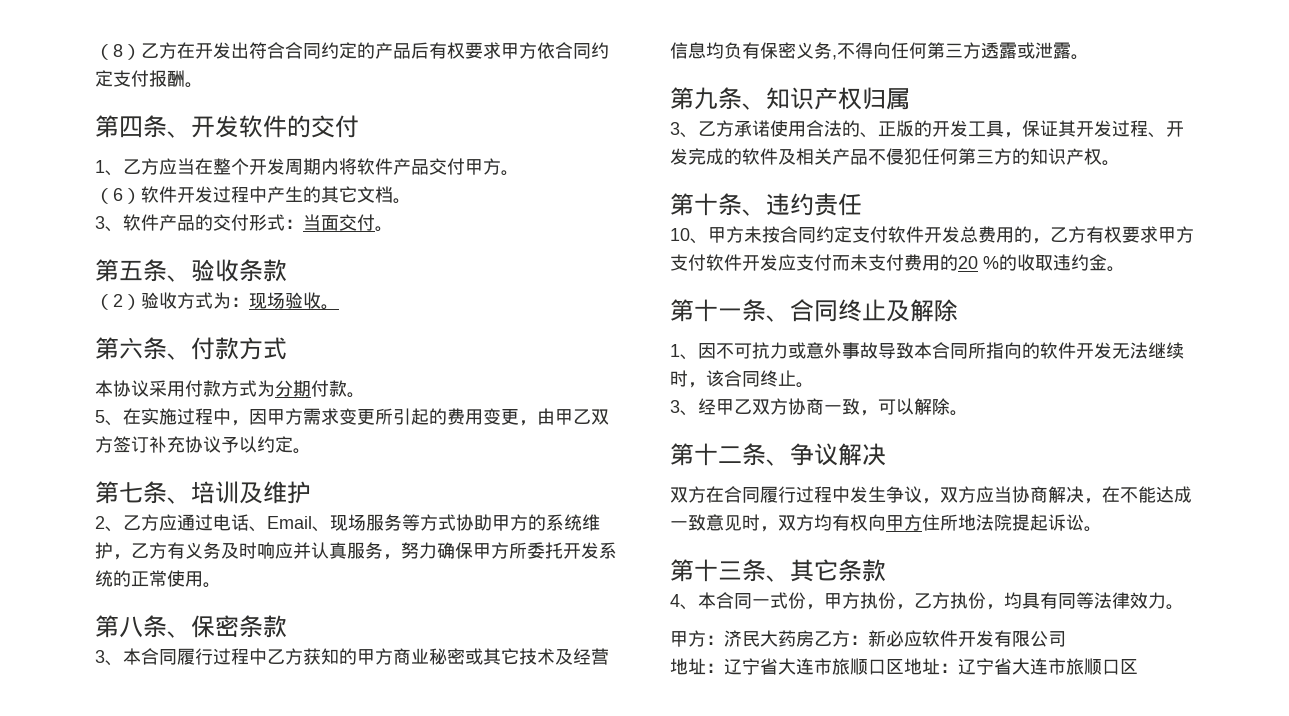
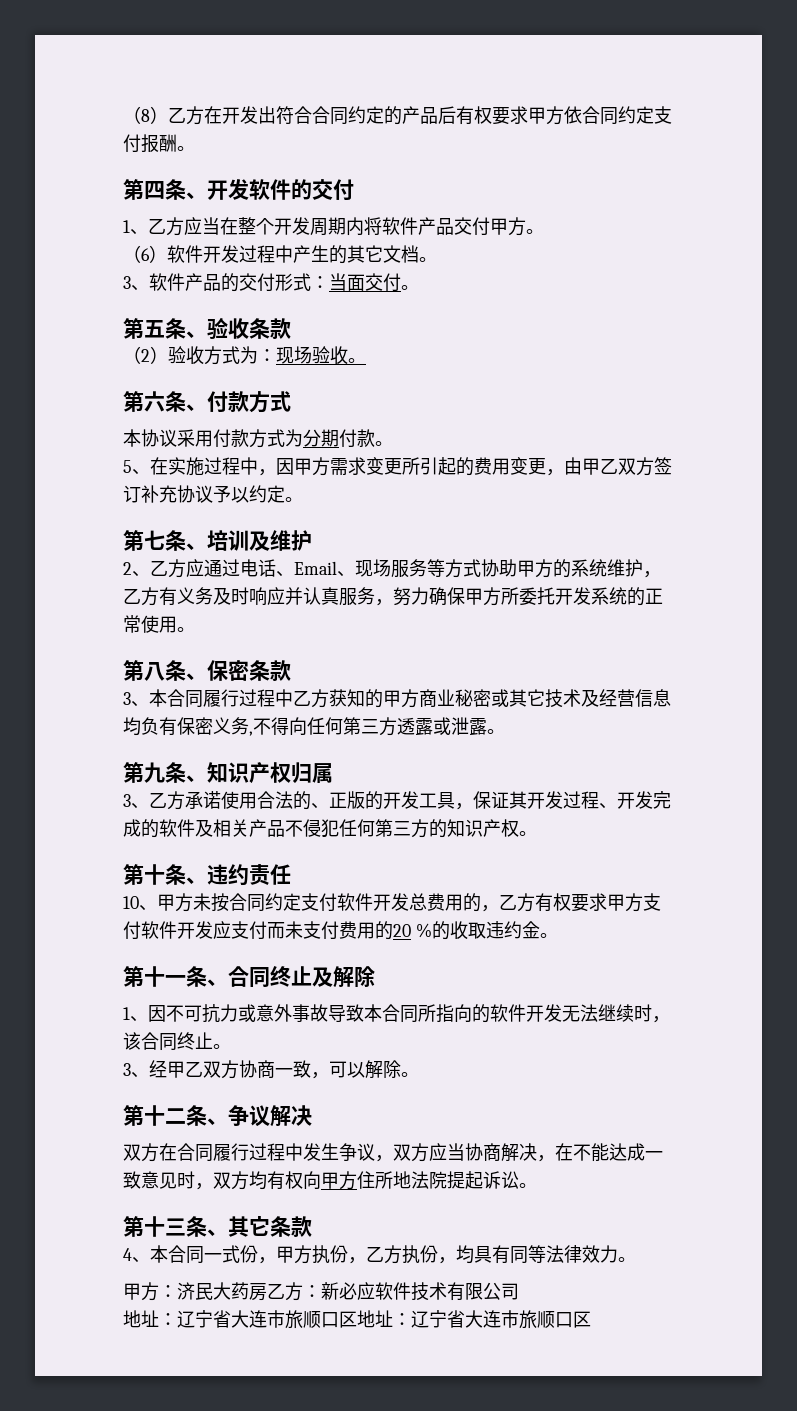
[958,630,994,647] 开发 -> [411,1282,447,1301] 技术

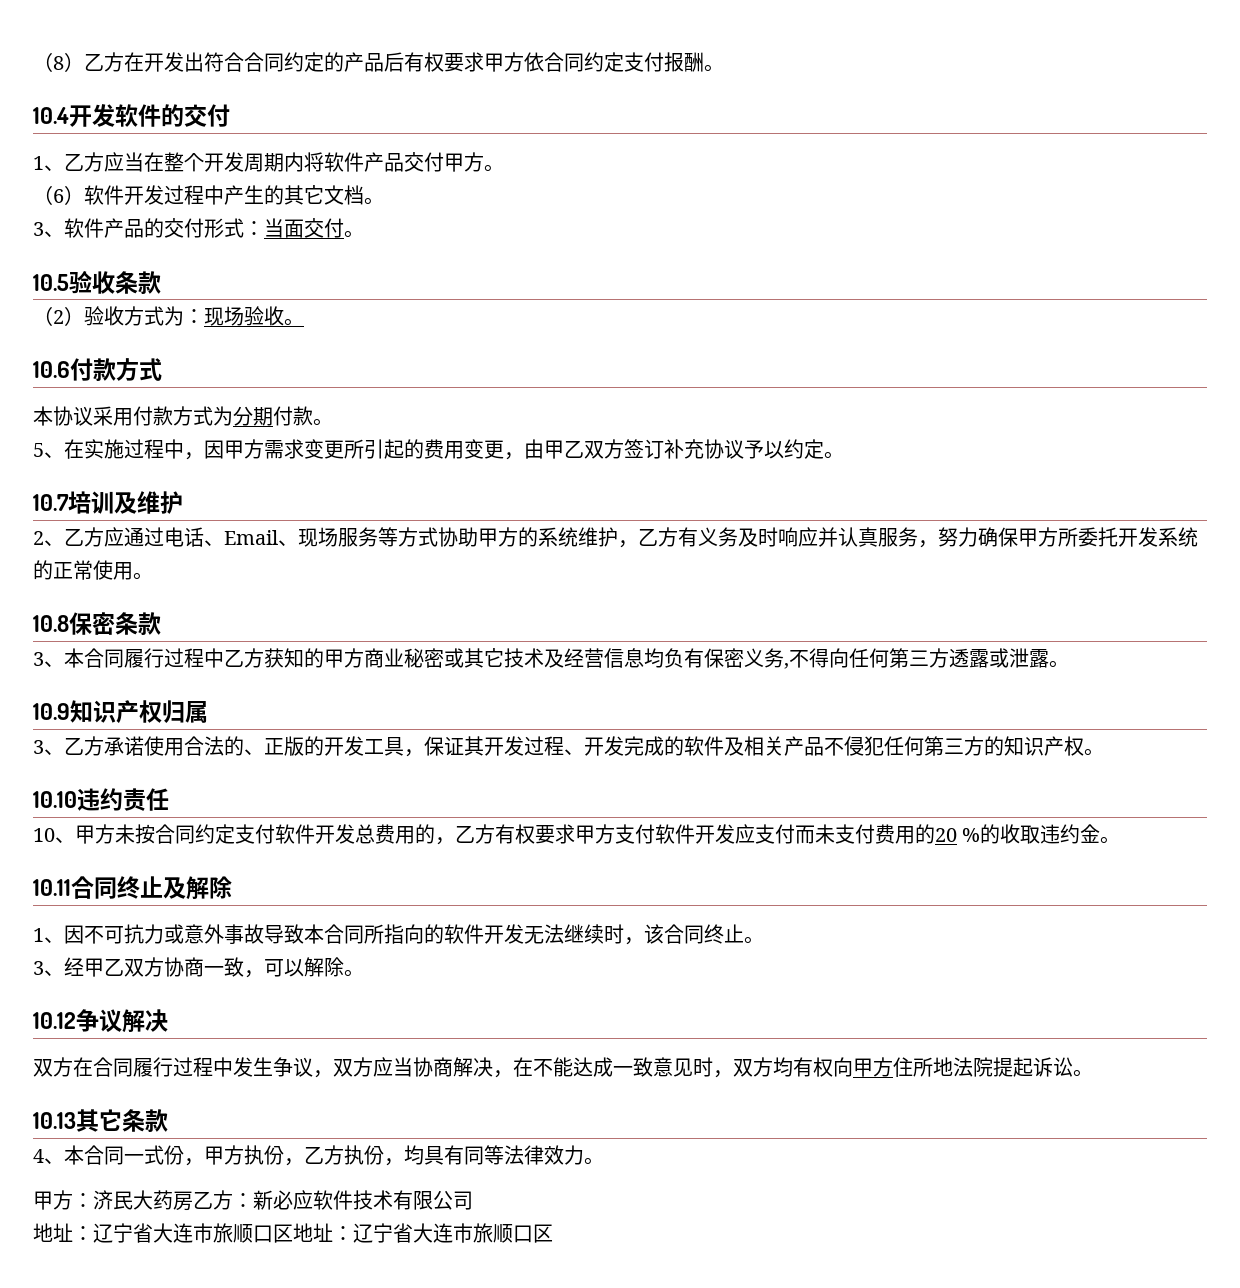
[123,179,207,200] 第四条、 -> [33,107,69,124] 10.4
[123,318,207,339] 第五条、 -> [33,274,69,291] 10.5
[123,391,207,412] 第六条、 -> [33,361,70,378] 10.6
[123,530,207,551] 第七条、 -> [33,494,69,511] 10.7
[123,660,207,681] 第八条、 -> [33,615,69,632] 10.8
[123,762,207,783] 第九条、 -> [33,703,70,720] 10.9
[123,864,207,885] 第十条、 -> [33,791,77,808] 10.10
[123,966,228,987] 第十一条、 -> [33,879,71,896] 10.11
[123,1105,228,1126] 第十二条、 -> [33,1012,76,1029] 10.12
[123,1216,228,1237] 第十三条、 -> [33,1112,76,1129] 10.13

